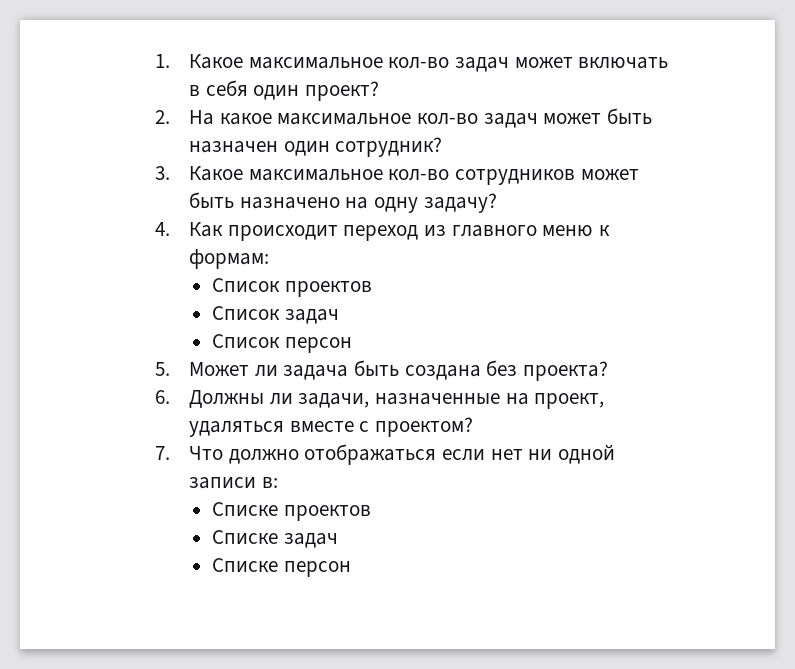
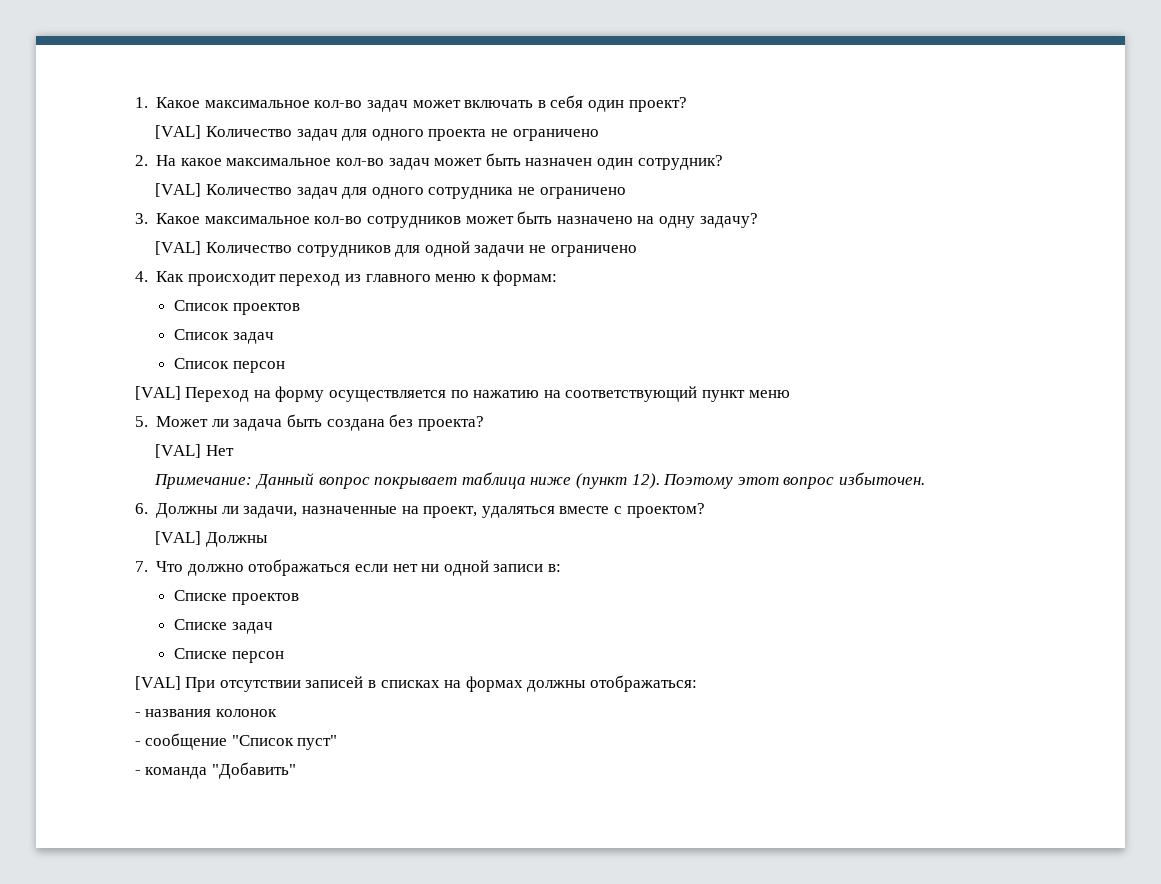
(380, 91) none -> [155,125,599,141] // [VAL] Количество задач для одного проекта не ограничено
(443, 147) none -> [155,183,626,199] // [VAL] Количество задач для одного сотрудника не ограничено
(497, 203) none -> [155,241,637,257] // [VAL] Количество сотрудников для одной задачи не ограничено
(352, 345) none -> [134,386,790,402] // [VAL] Переход на форму осуществляется по нажатию на соответствующий пункт меню
(609, 371) none -> [155,444,235,458] [154,472,925,489] // [VAL] Нет // Примечание: Данный вопрос покрывает таблица ниже (пункт 12). Поэтому этот вопрос избыточен.
(474, 427) none -> [155,531,269,547] // [VAL] Должны
(351, 569) none -> [134,675,698,692] [134,709,277,717] [134,733,338,750] [134,762,296,779] // [VAL] При отсутствии записей в списках на формах должны отображаться: // - названия колонок // - сообщение "Список пуст" // - команда "Добавить"

